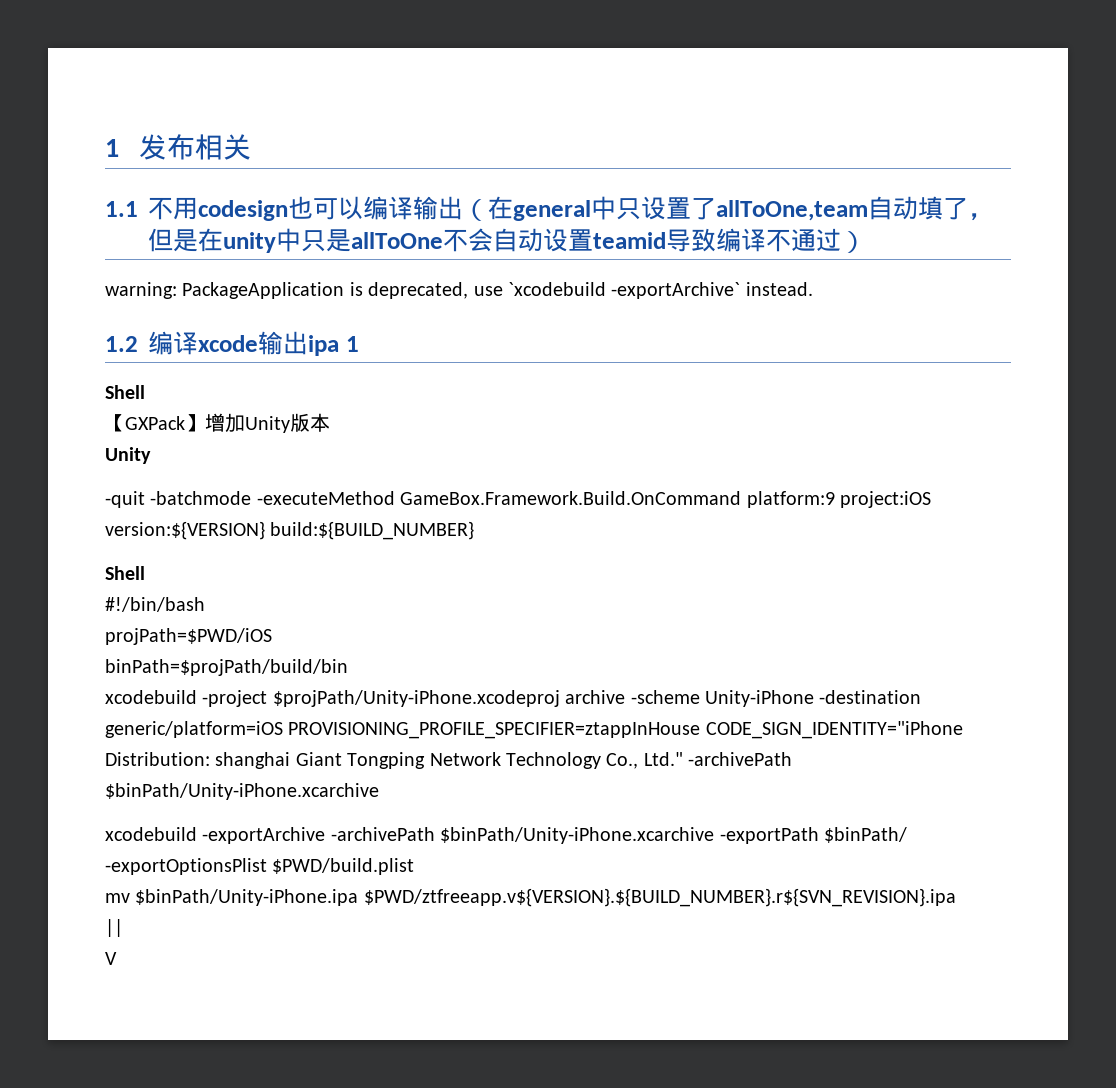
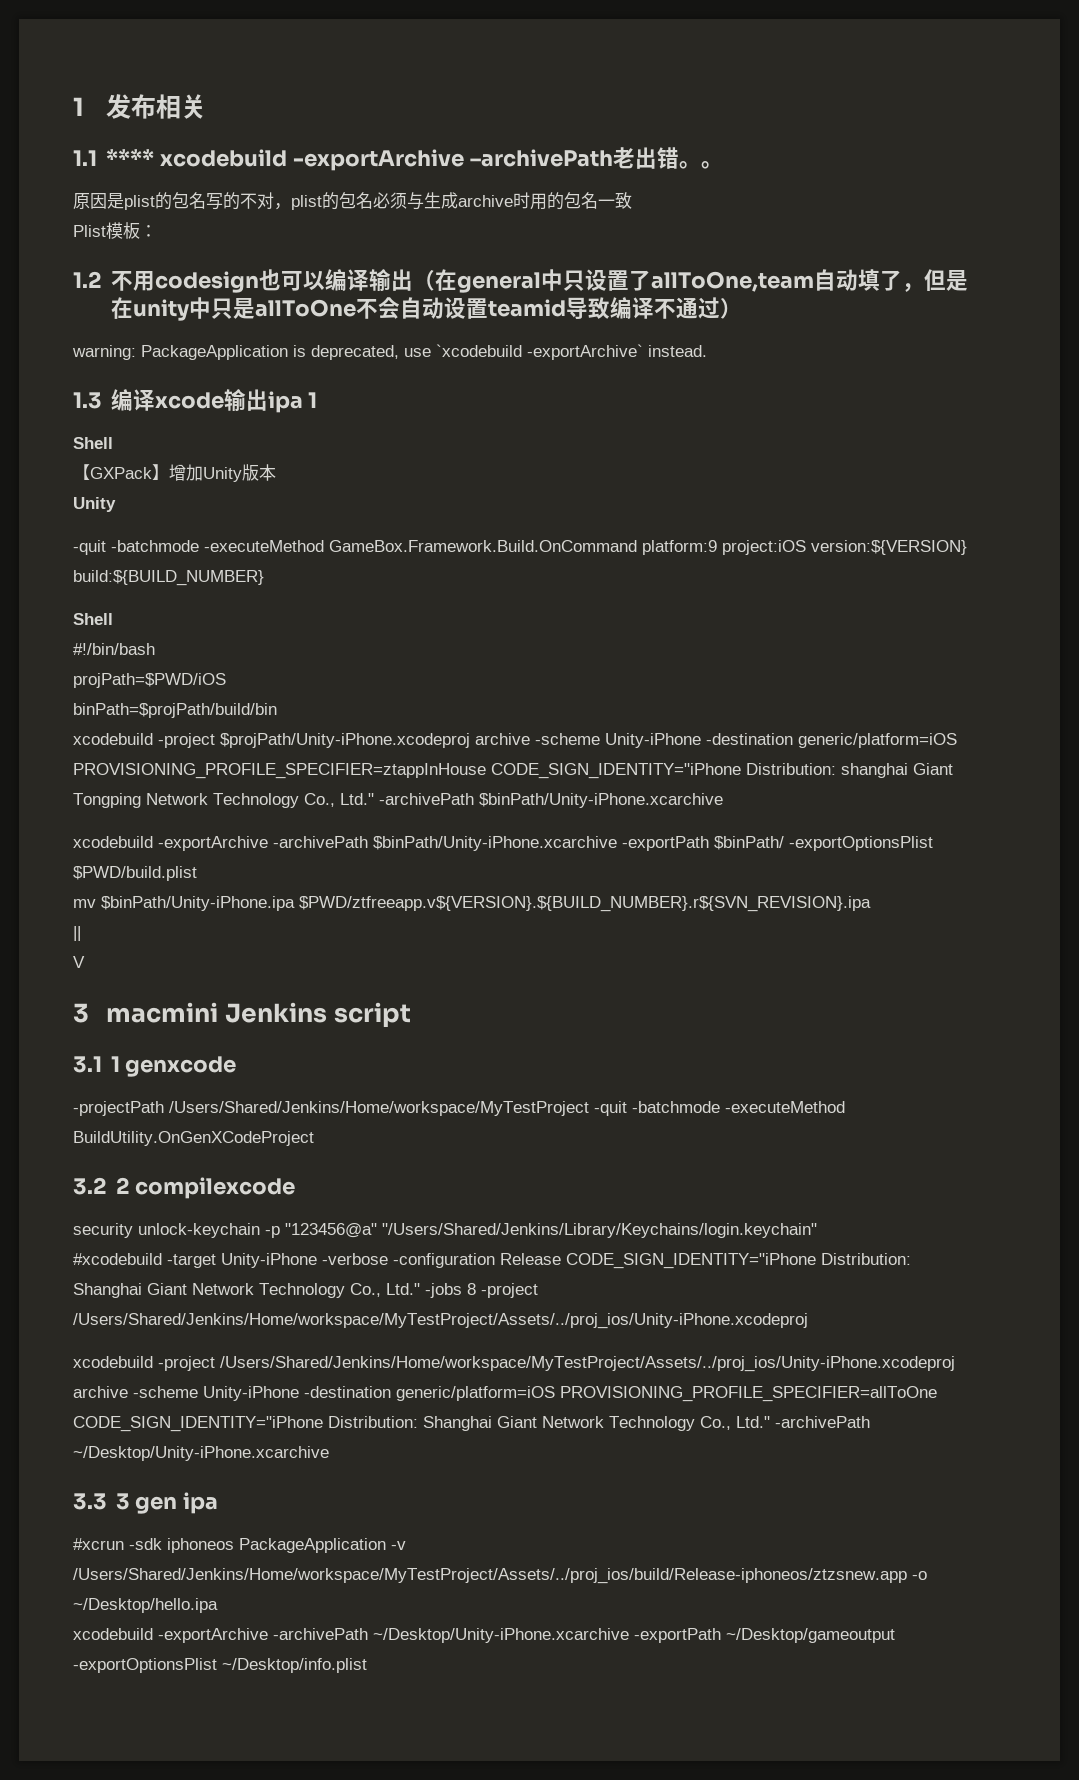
(138, 209) none -> [106,147,723,171] [73,192,632,210] [73,222,157,239] [73,271,102,288] **** xcodebuild -exportArchive –archivePath老出错。。 // 原因是plist的包名写的不对，plist的包名必须与生成archive时用的包名一致 // Plist模板： // 1.2
[105,336,138,352] 1.2 -> [73,392,102,409] 1.3
(117, 958) none -> [73,1002,411,1027] [73,1056,237,1077] [73,1101,845,1116] [73,1131,314,1146] [73,1177,296,1199] [73,1223,817,1238] [73,1253,911,1269] [73,1283,538,1298] [73,1313,808,1329] [73,1356,955,1372] [73,1386,937,1402] [73,1416,870,1432] [73,1446,329,1461] [73,1492,219,1514] [73,1538,406,1553] [73,1568,927,1584] [73,1598,218,1613] [73,1628,895,1643] [73,1658,367,1673] // 3 macmini Jenkins script // 3.1 1 genxcode // -projectPath /Users/Shared/Jenkins/Home/workspace/MyTestProject -quit -batchmode -executeMethod BuildUtility.OnGenXCodeProject // 3.2 2 compilexcode // security unlock-keychain -p "123456@a" "/Users/Shared/Jenkins/Library/Keychains/login.keychain" // #xcodebuild -target Unity-iPhone -verbose -configuration Release CODE_SIGN_IDENTITY="iPhone Distribution: Shanghai Giant Network Technology Co., Ltd." -jobs 8 -project /Users/Shared/Jenkins/Home/workspace/MyTestProject/Assets/../proj_ios/Unity-iPhone.xcodeproj // xcodebuild -project /Users/Shared/Jenkins/Home/workspace/MyTestProject/Assets/../proj_ios/Unity-iPhone.xcodeproj archive -scheme Unity-iPhone -destination generic/platform=iOS PROVISIONING_PROFILE_SPECIFIER=allToOne CODE_SIGN_IDENTITY="iPhone Distribution: Shanghai Giant Network Technology Co., Ltd." -archivePath ~/Desktop/Unity-iPhone.xcarchive // 3.3 3 gen ipa // #xcrun -sdk iphoneos PackageApplication -v /Users/Shared/Jenkins/Home/workspace/MyTestProject/Assets/../proj_ios/build/Release-iphoneos/ztzsnew.app -o ~/Desktop/hello.ipa // xcodebuild -exportArchive -archivePath ~/Desktop/Unity-iPhone.xcarchive -exportPath ~/Desktop/gameoutput -exportOptionsPlist ~/Desktop/info.plist

